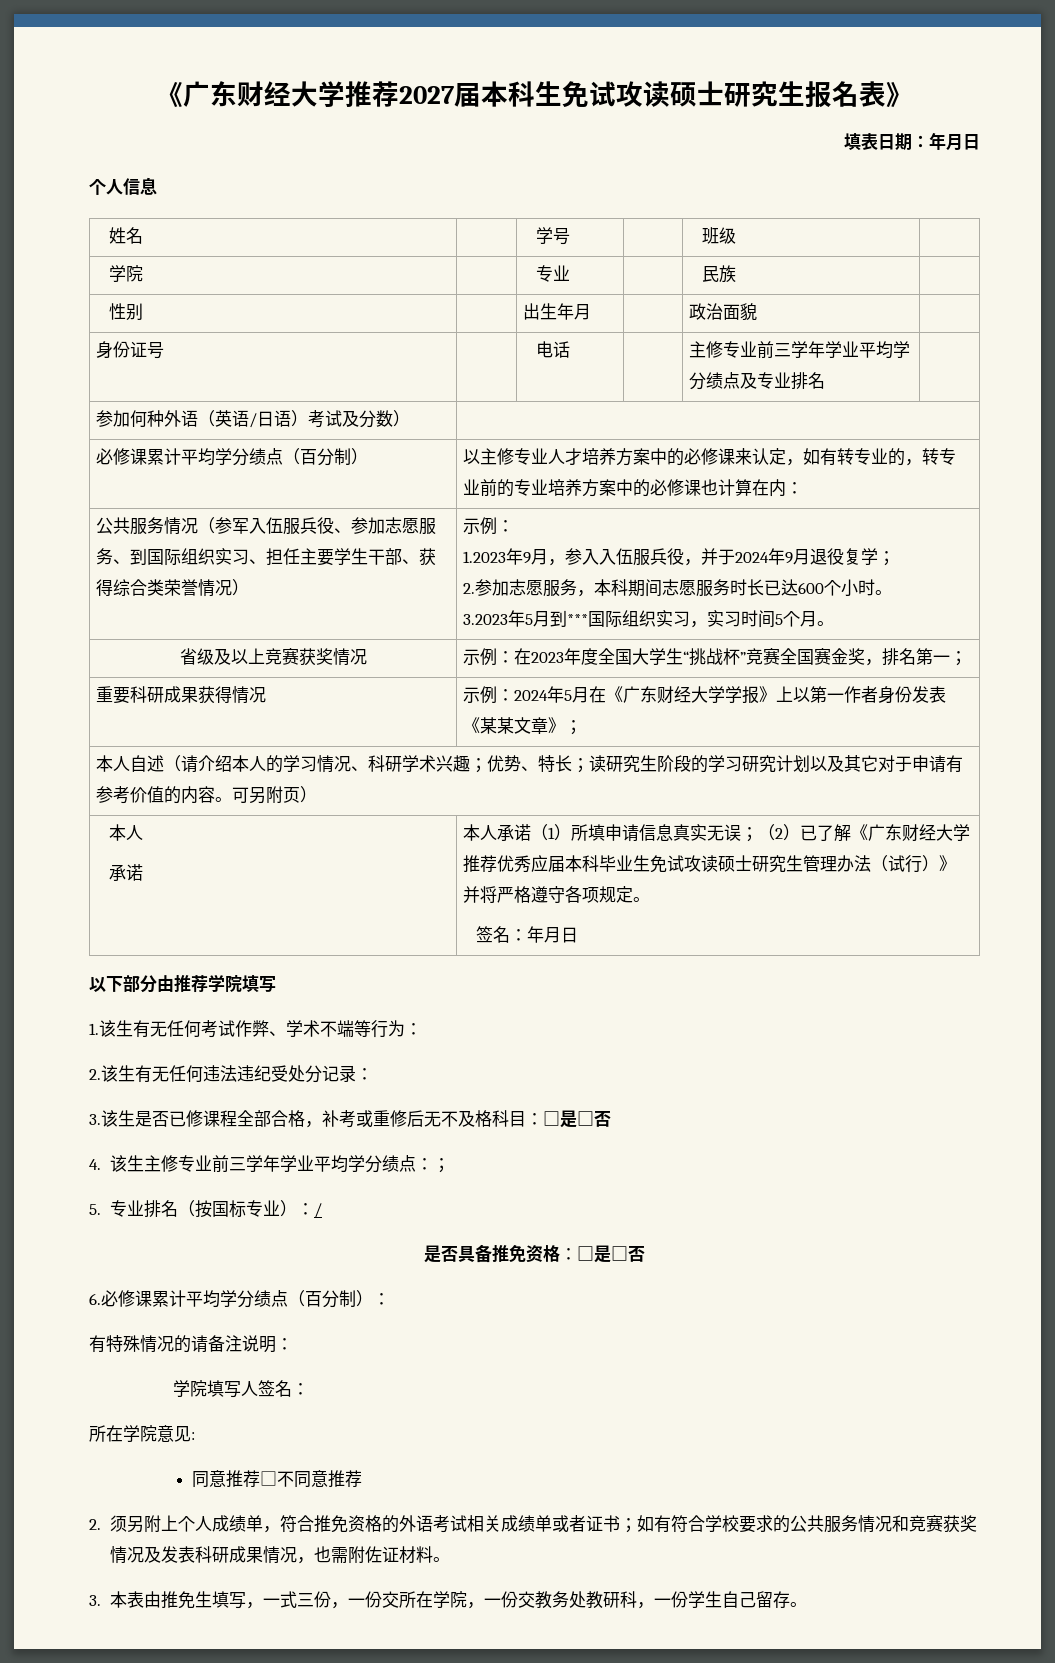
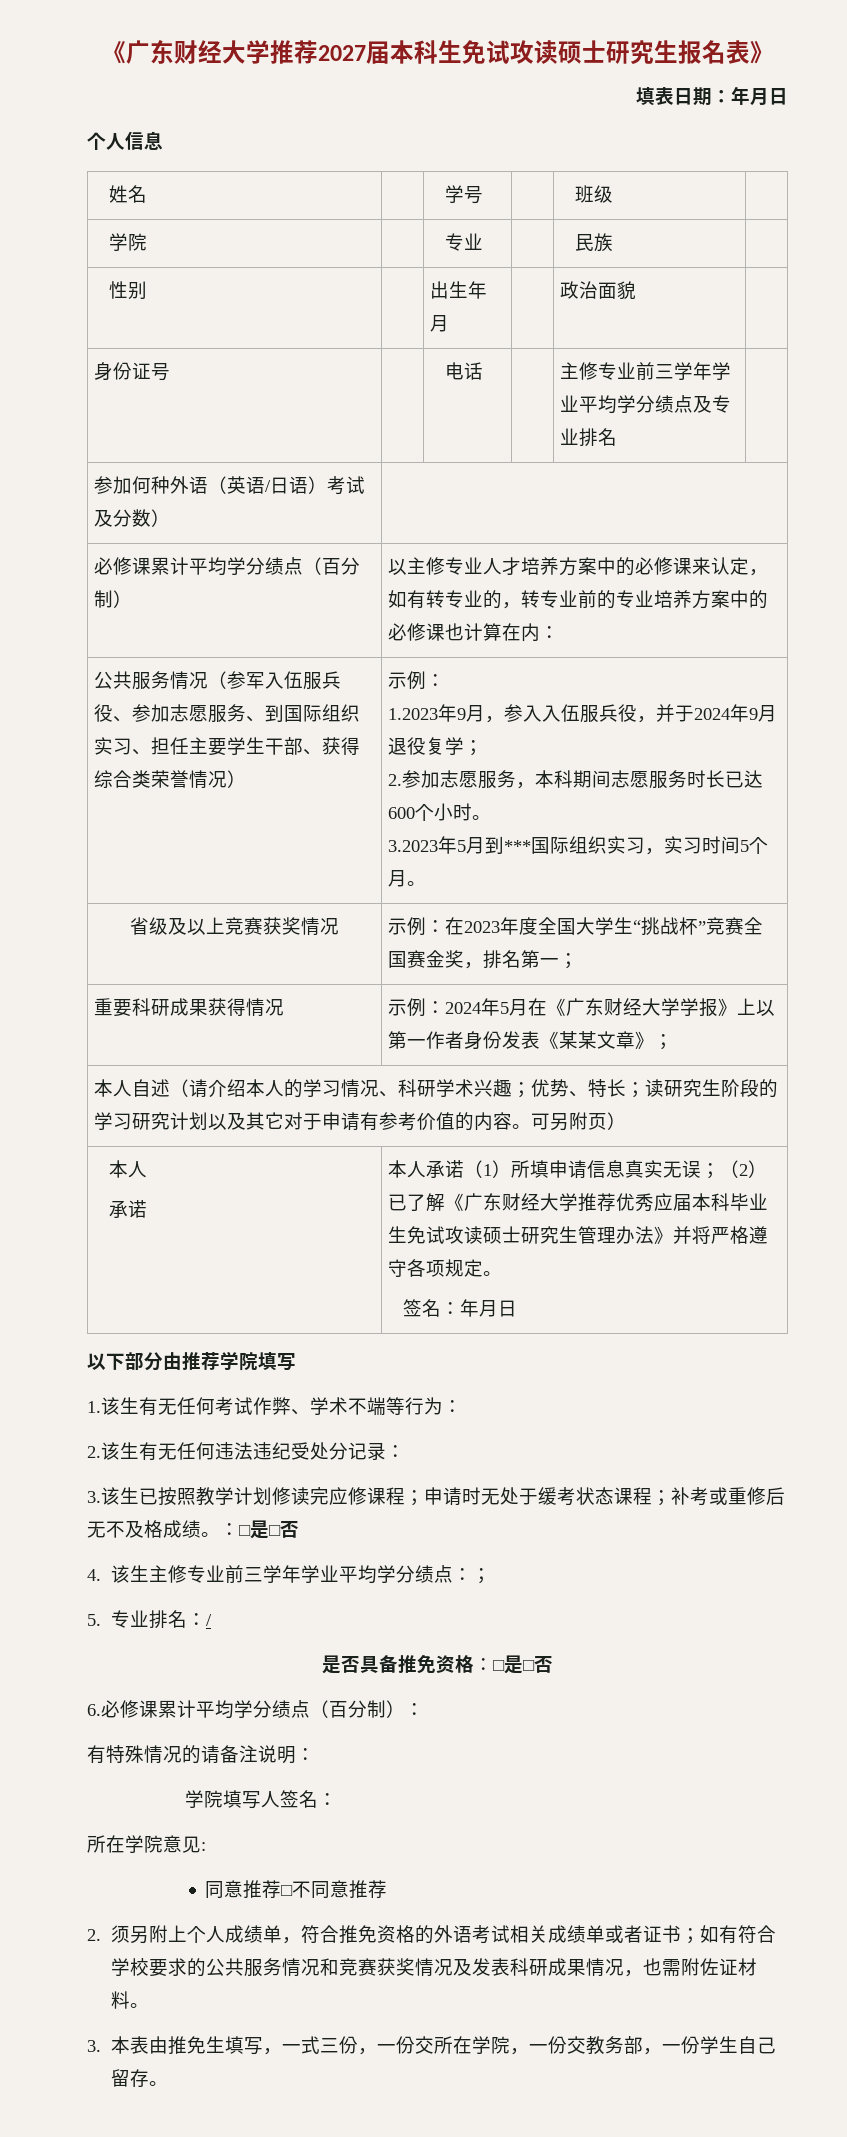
[871,855,940,873] （试行） -> (655, 1235) none
[135,1110,322,1128] 是否已修课程全部合格， -> [139,1487,671,1506] 已按照教学计划修读完应修课程；申请时无处于缓考状态课程；
[492,1110,526,1127] 科目 -> [163,1520,220,1538] 成绩。
[178,1200,298,1218] （按国标专业） -> (188, 1619) none
[569,1591,638,1609] 处教研科 -> [624,2036,644,2054] 部

